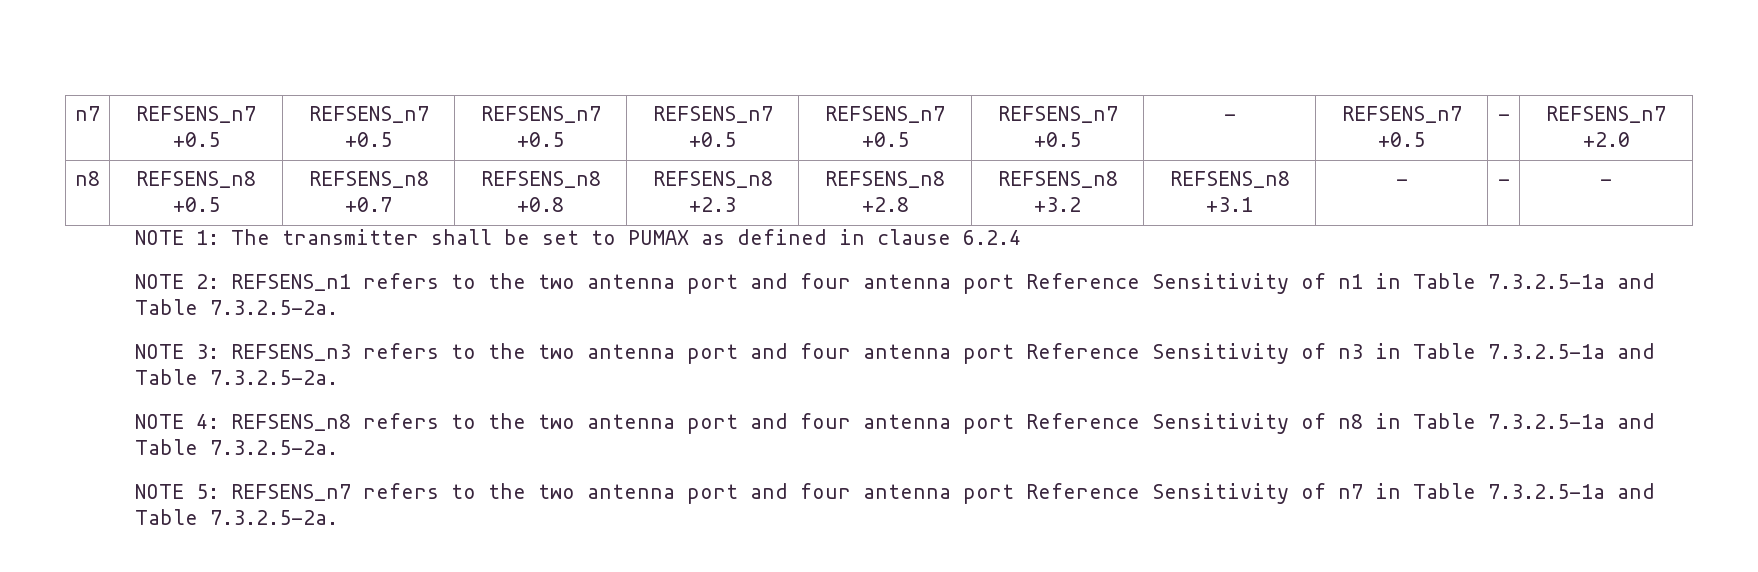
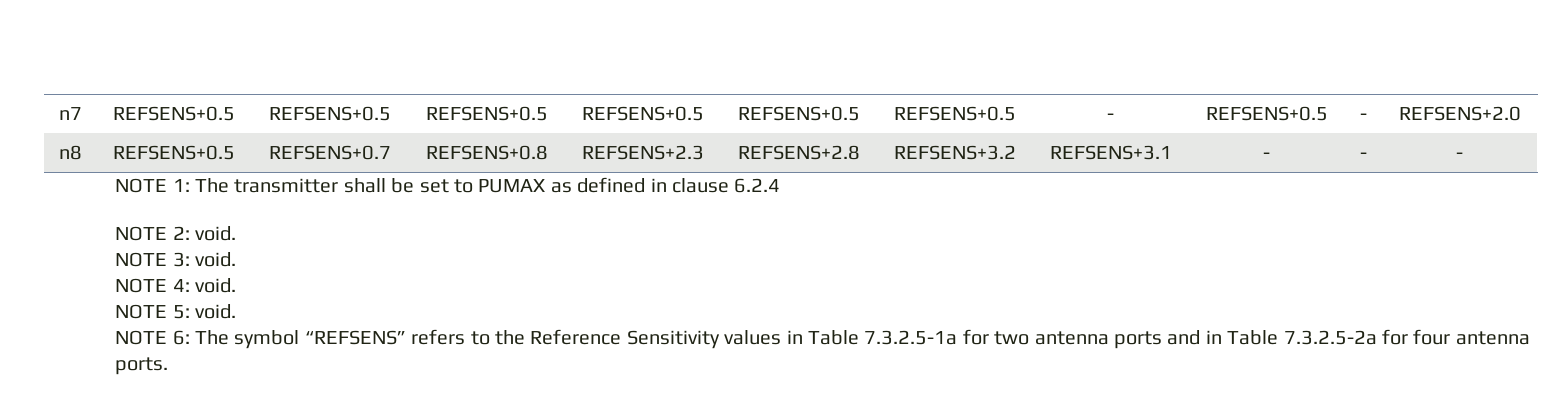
[136,106,256,123] [172,132,220,147] [308,106,429,123] [345,132,392,147] [480,106,601,123] [517,132,564,147] [652,106,773,123] [689,132,736,147] [825,106,945,123] [861,132,909,147] [997,106,1118,123] [1034,132,1081,147] [1223,114,1236,121] [1341,106,1462,123] [1378,132,1425,147] [1497,114,1510,121] [1546,106,1666,123] [1582,132,1630,147] REFSENS_n7 +0.5 | REFSENS_n7 +0.5 | REFSENS_n7 +0.5 | REFSENS_n7 +0.5 | REFSENS_n7 +0.5 | REFSENS_n7 +0.5 | - | REFSENS_n7 +0.5 | - | REFSENS_n7 +2.0 -> [112,106,235,121] [269,106,391,121] [425,106,548,121] [581,106,704,121] [737,106,860,121] [893,106,1016,121] [1107,113,1114,120] [1205,106,1328,121] [1359,113,1367,120] [1398,106,1521,121] REFSENS+0.5 | REFSENS+0.5 | REFSENS+0.5 | REFSENS+0.5 | REFSENS+0.5 | REFSENS+0.5 | - | REFSENS+0.5 | - | REFSENS+2.0
[136,171,256,188] [172,197,220,212] [308,171,429,188] [345,197,392,212] [480,171,601,188] [517,197,564,212] [652,171,773,188] [689,197,736,212] [825,171,945,188] [861,197,909,212] [997,171,1118,188] [1034,197,1081,212] [1169,171,1290,188] [1206,197,1253,212] REFSENS_n8 +0.5 | REFSENS_n8 +0.7 | REFSENS_n8 +0.8 | REFSENS_n8 +2.3 | REFSENS_n8 +2.8 | REFSENS_n8 +3.2 | REFSENS_n8 +3.1 -> [112,145,235,160] [269,145,391,160] [425,145,548,160] [581,145,704,160] [737,145,860,160] [893,145,1016,160] [1049,145,1172,160] REFSENS+0.5 | REFSENS+0.7 | REFSENS+0.8 | REFSENS+2.3 | REFSENS+2.8 | REFSENS+3.2 | REFSENS+3.1
[231,273,1656,294] [135,299,339,315] [135,343,1656,364] [135,369,339,385] [135,413,1656,434] [135,439,339,455] [135,483,1656,504] [135,509,339,525] REFSENS_n1 refers to the two antenna port and four antenna port Reference Sensitivity of n1 in Table 7.3.2.5-1a and Table 7.3.2.5-2a. // NOTE 3: REFSENS_n3 refers to the two antenna port and four antenna port Reference Sensitivity of n3 in Table 7.3.2.5-1a and Table 7.3.2.5-2a. // NOTE 4: REFSENS_n8 refers to the two antenna port and four antenna port Reference Sensitivity of n8 in Table 7.3.2.5-1a and Table 7.3.2.5-2a. // NOTE 5: REFSENS_n7 refers to the two antenna port and four antenna port Reference Sensitivity of n7 in Table 7.3.2.5-1a and Table 7.3.2.5-2a. -> [195,226,237,241] [115,252,237,267] [115,278,237,293] [115,304,237,319] [115,329,1530,349] [115,357,169,375] void. // NOTE 3: void. // NOTE 4: void. // NOTE 5: void. // NOTE 6: The symbol “REFSENS” refers to the Reference Sensitivity values in Table 7.3.2.5-1a for two antenna ports and in Table 7.3.2.5-2a for four antenna ports.

